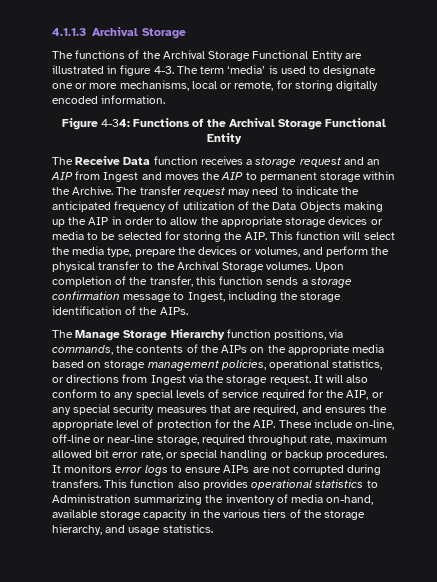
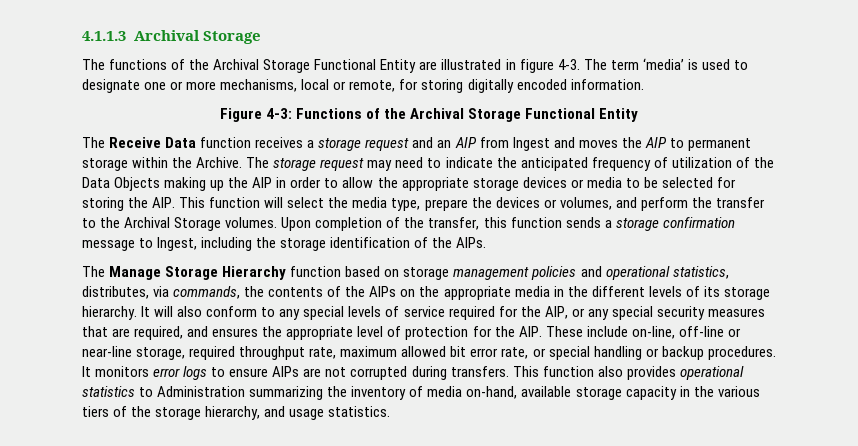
[100,119,130,127] 4-34: -> [265,108,292,119] 4-3:
[139,186,182,195] transfer -> [273,158,317,171] storage
[52,261,95,272] physical -> (712, 202) none
[274,329,327,340] positions, -> [345,266,729,280] [82,286,149,299] based on storage management policies and operational statistics, distributes,
[52,359,383,371] [52,374,311,385] based on storage management policies, operational statistics, or directions from Ingest via the storage request. -> [553,286,770,300] [82,306,137,320] in the different levels of its storage hierarchy.

